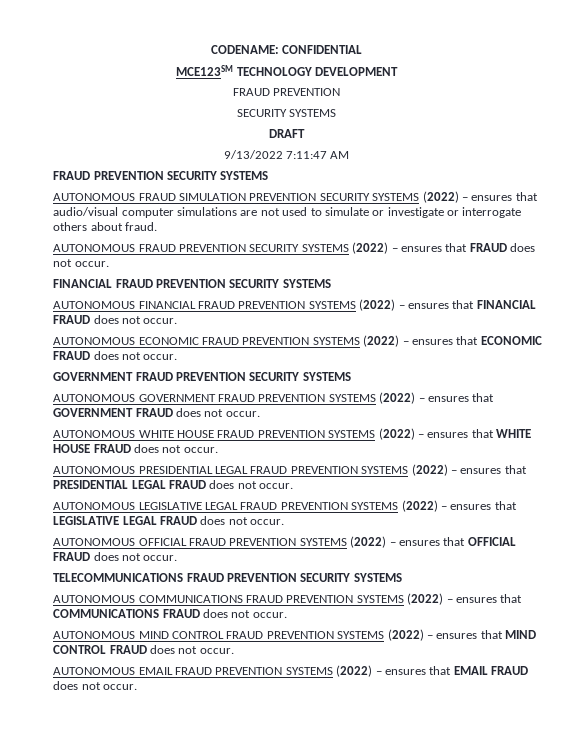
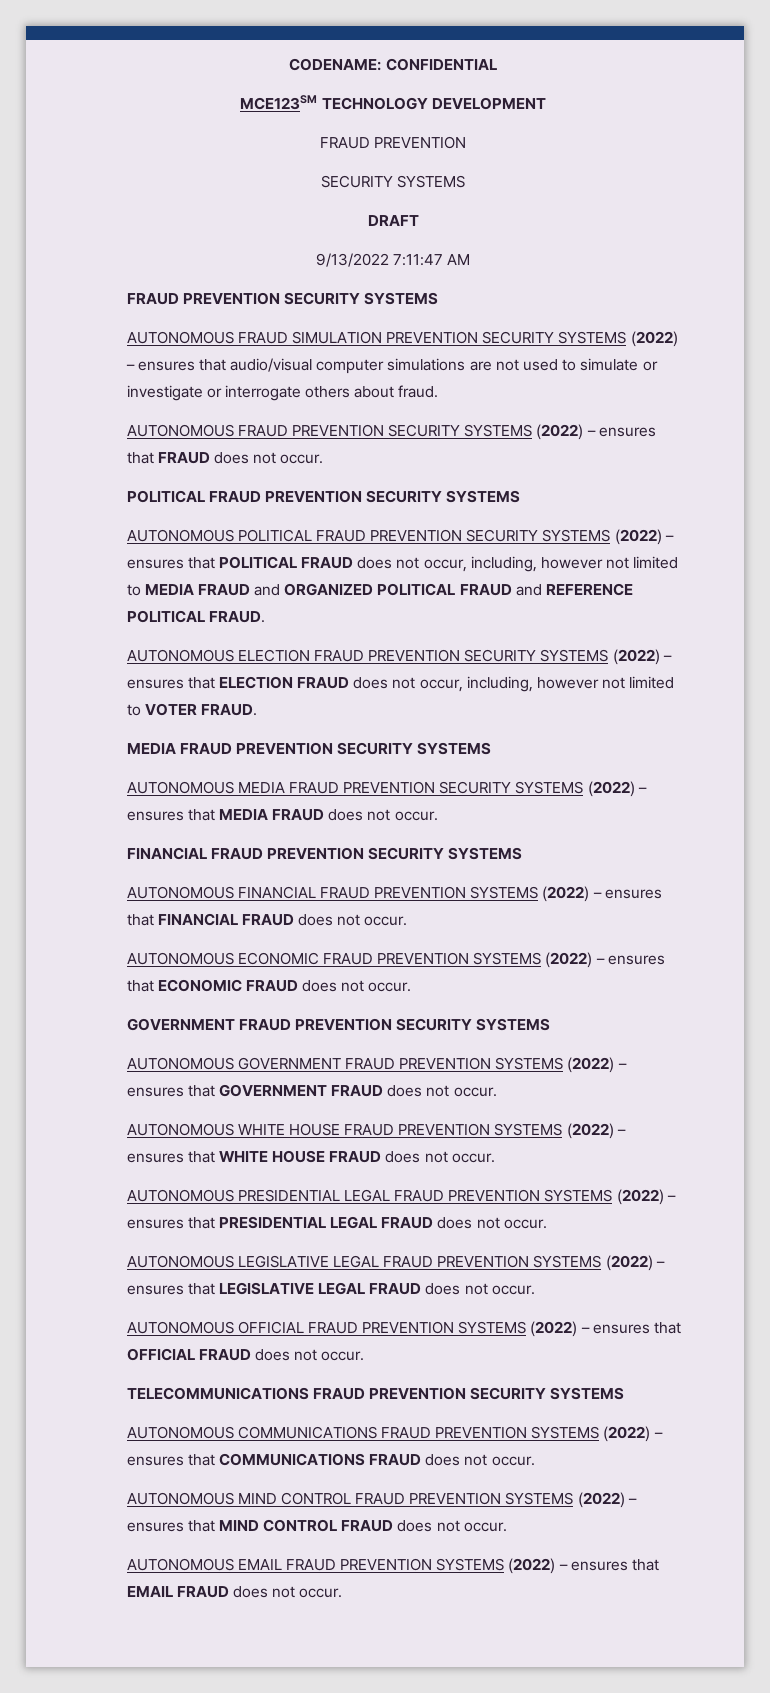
(109, 264) none -> [126,490,521,503] [126,529,674,545] [126,556,679,572] [126,583,634,596] [126,610,265,623] [126,649,672,665] [126,676,675,692] [126,703,257,716] [126,742,492,755] [126,781,647,797] [126,809,438,821] // POLITICAL FRAUD PREVENTION SECURITY SYSTEMS // AUTONOMOUS POLITICAL FRAUD PREVENTION SECURITY SYSTEMS (2022) – ensures that POLITICAL FRAUD does not occur, including, however not limited to MEDIA FRAUD and ORGANIZED POLITICAL FRAUD and REFERENCE POLITICAL FRAUD. // AUTONOMOUS ELECTION FRAUD PREVENTION SECURITY SYSTEMS (2022) – ensures that ELECTION FRAUD does not occur, including, however not limited to VOTER FRAUD. // MEDIA FRAUD PREVENTION SECURITY SYSTEMS // AUTONOMOUS MEDIA FRAUD PREVENTION SECURITY SYSTEMS (2022) – ensures that MEDIA FRAUD does not occur.

